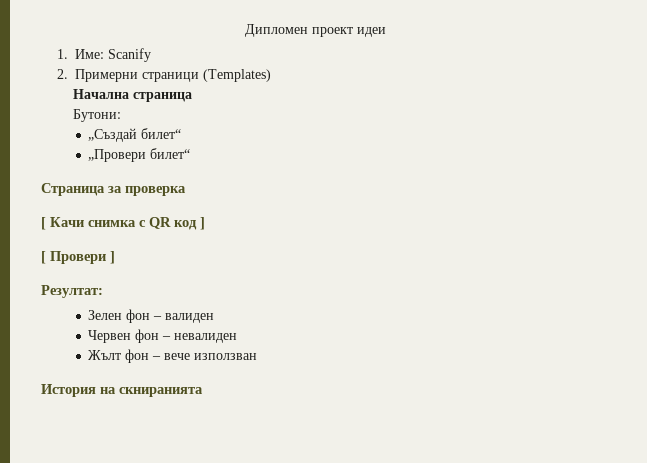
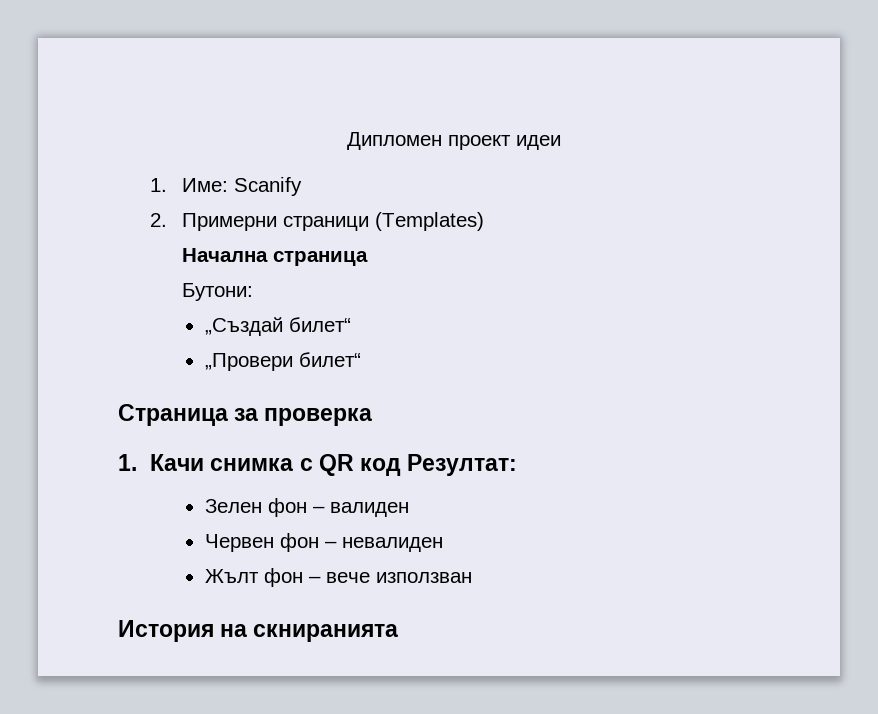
[41,217,46,230] [ -> [118,454,137,471] 1.
[200,217,205,230] [41,251,115,264] ] // [ Провери ] // -> (401, 467) none

